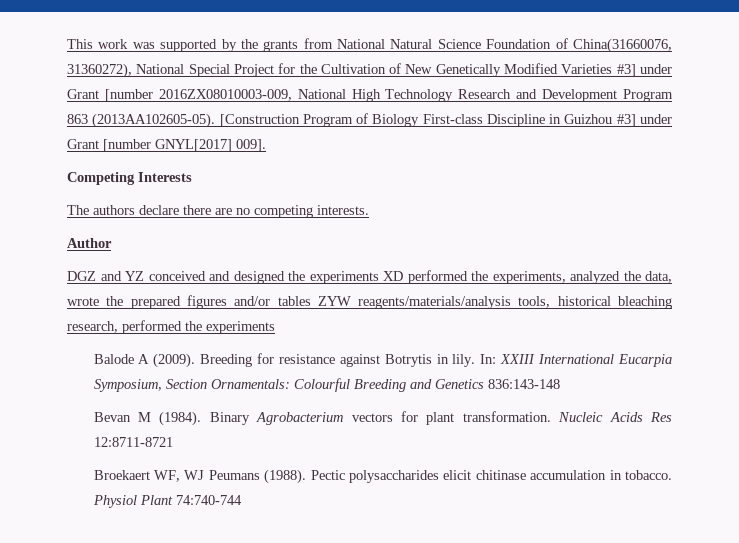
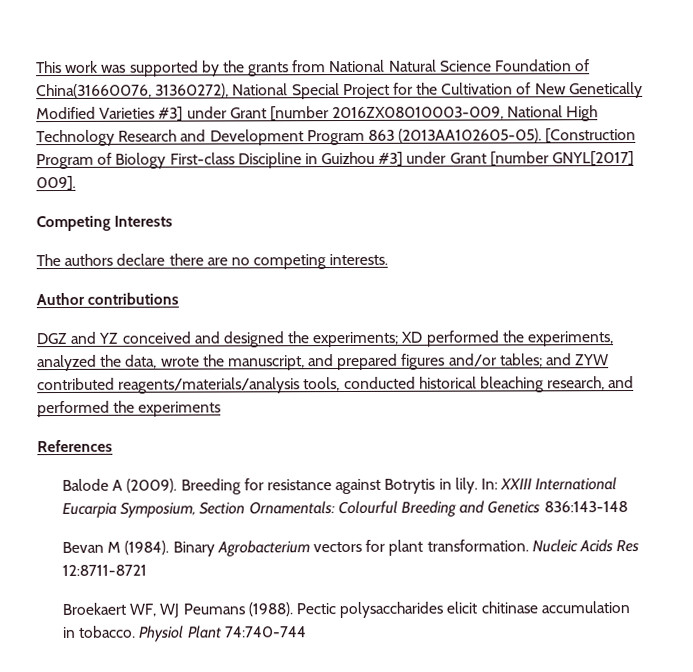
(112, 243) none -> [87,292,180,305] contributions
[309,271,379,284] experiments -> [312,331,400,348] experiments;
(124, 301) none -> [227,354,335,371] manuscript, and
[277,296,351,306] tables ZYW -> [499,353,610,368] [37,377,115,391] tables; and ZYW contributed
(551, 302) none -> [343,376,416,390] conducted
(118, 327) none -> [608,375,635,389] and
(275, 327) none -> [37,439,113,453] // References

